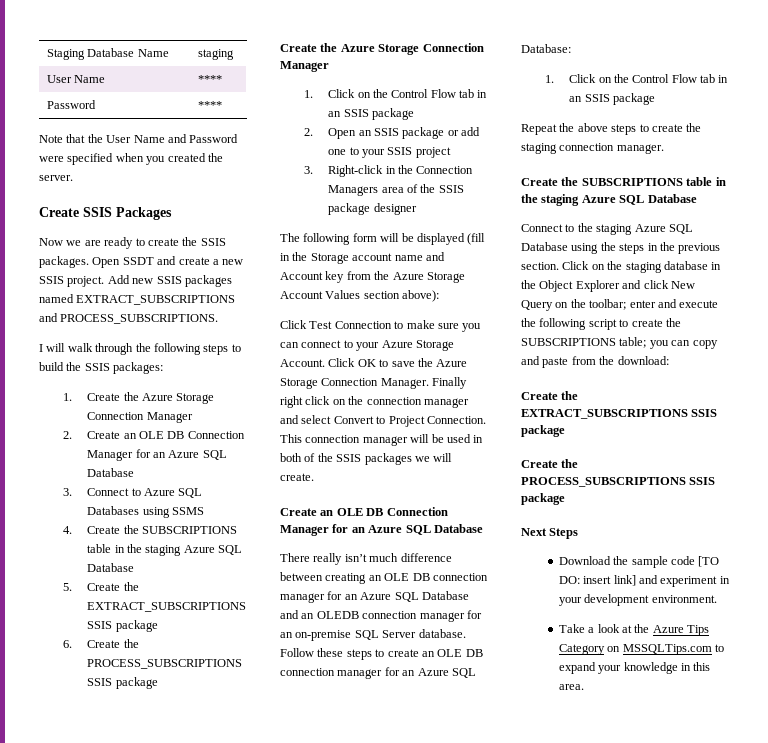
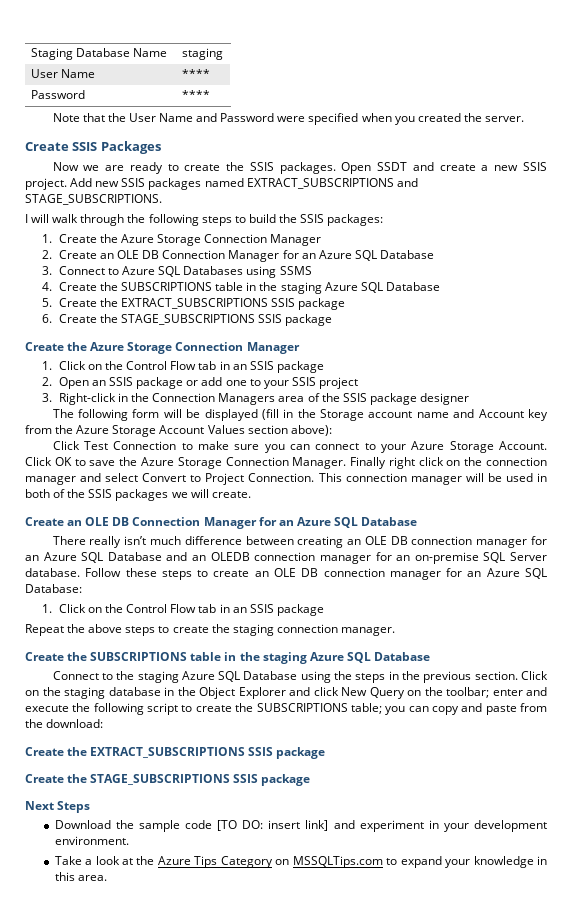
[60,314,219,324] PROCESS_SUBSCRIPTIONS. -> [25,194,162,205] STAGE_SUBSCRIPTIONS.
[87,659,243,669] PROCESS_SUBSCRIPTIONS -> [121,314,256,325] STAGE_SUBSCRIPTIONS
[521,477,686,487] PROCESS_SUBSCRIPTIONS -> [90,774,231,785] STAGE_SUBSCRIPTIONS

